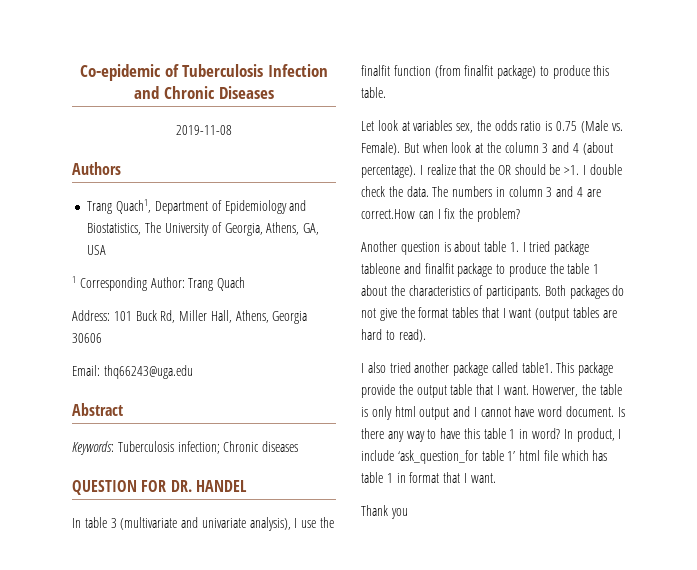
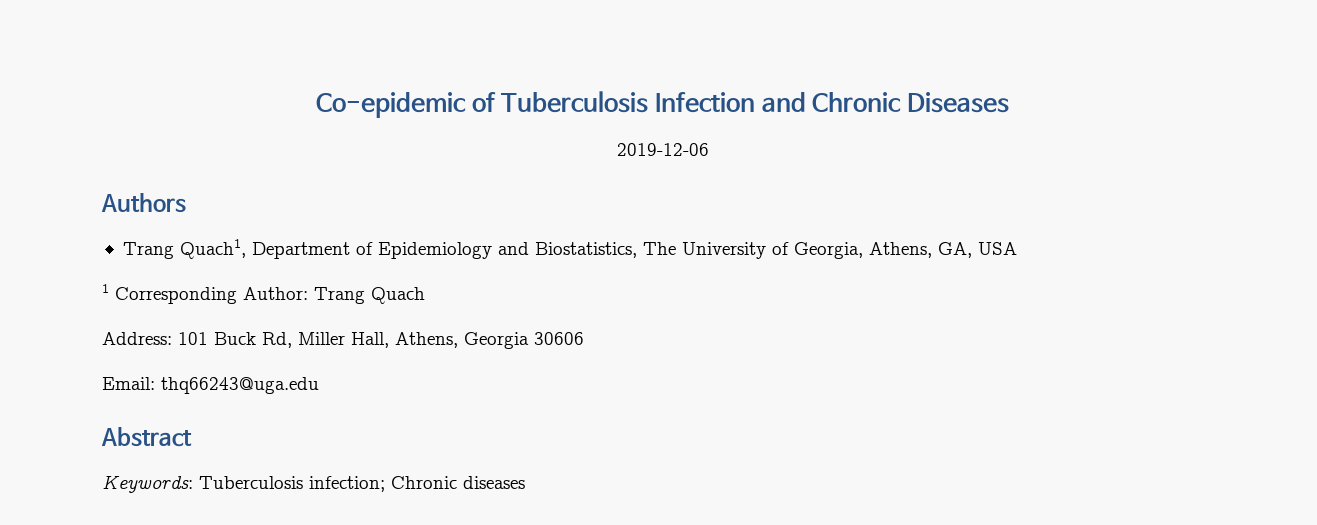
[176,125,232,135] 2019-11-08 -> [616,143,709,156] 2019-12-06
[72,480,247,495] [72,517,335,531] [361,65,610,79] [361,87,386,98] [361,120,623,133] [361,142,613,155] [361,164,622,178] [361,186,601,197] [361,208,520,222] [361,241,590,255] [361,263,600,277] [361,285,625,299] [361,307,617,321] [361,329,426,342] [361,362,614,376] [361,384,623,398] [361,406,625,420] [361,428,622,442] [361,450,608,464] [361,472,496,483] [361,505,408,519] // QUESTION FOR DR. HANDEL // In table 3 (multivariate and univariate analysis), I use the finalfit function (from finalfit package) to produce this table. // Let look at variables sex, the odds ratio is 0.75 (Male vs. Female). But when look at the column 3 and 4 (about percentage). I realize that the OR should be >1. I double check the data. The numbers in column 3 and 4 are correct.How can I fix the problem? // Another question is about table 1. I tried package tableone and finalfit package to produce the table 1 about the characteristics of participants. Both packages do not give the format tables that I want (output tables are hard to read). // I also tried another package called table1. This package provide the output table that I want. Howerver, the table is only html output and I cannot have word document. Is there any way to have this table 1 in word? In product, I include ‘ask_question_for table 1’ html file which has table 1 in format that I want. // Thank you -> (525, 482) none

